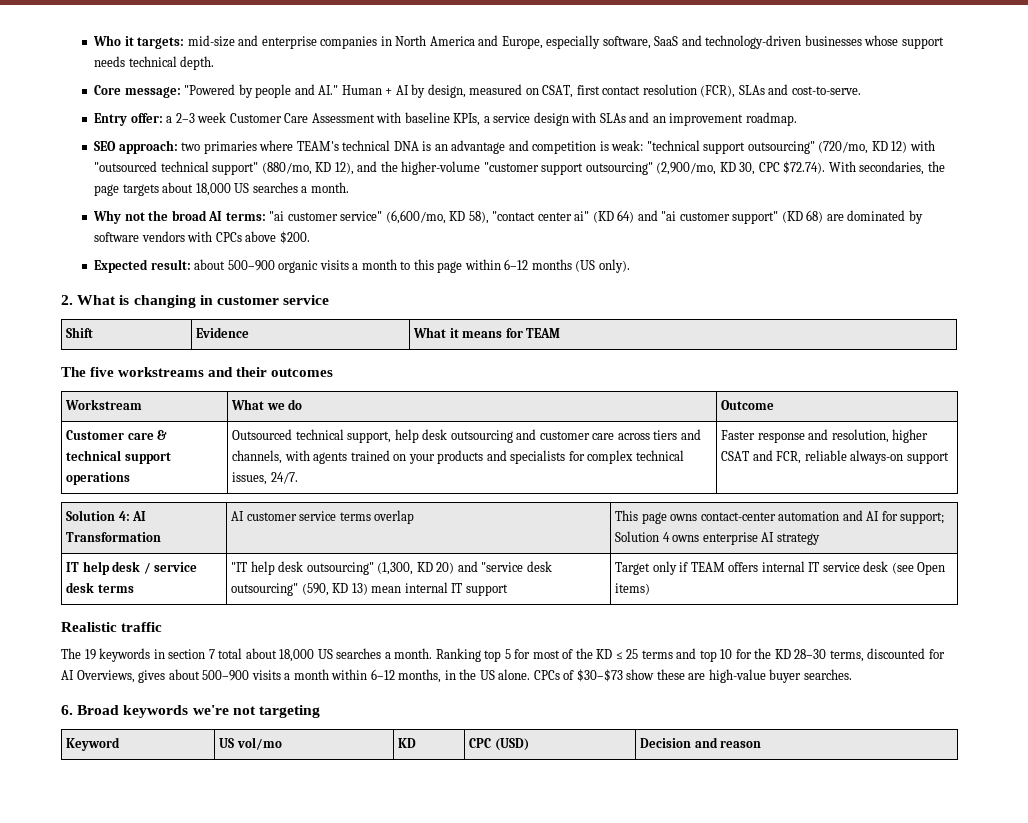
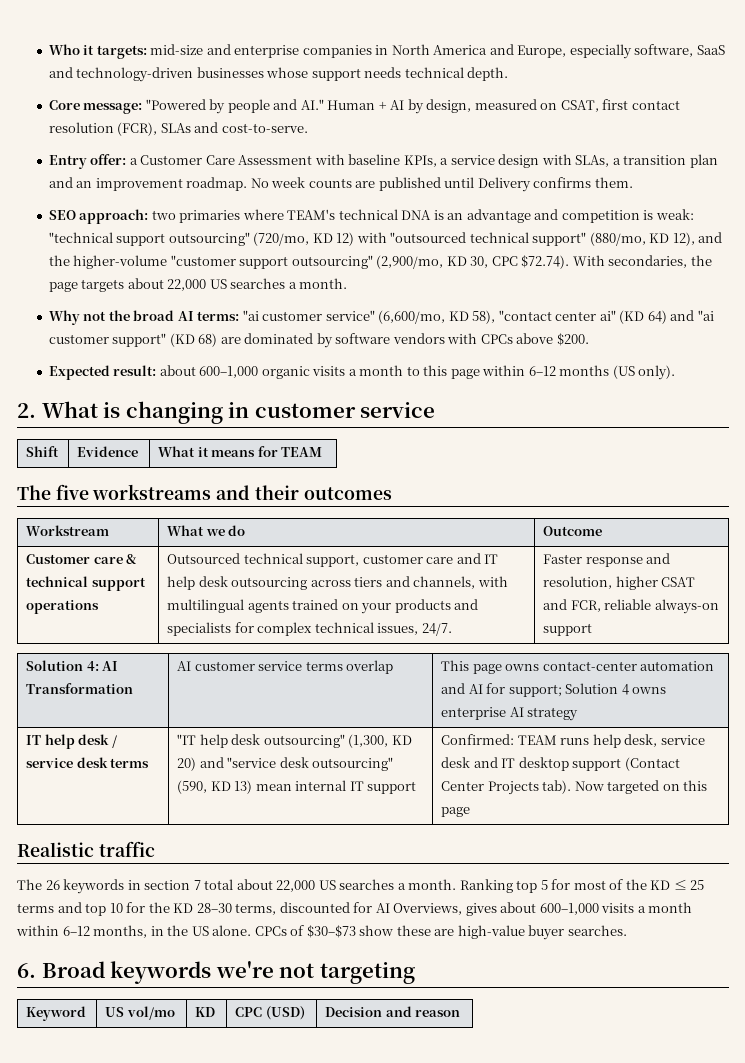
[175,112,227,123] 2–3 week -> (138, 161) none
[599,113,626,123] SLAs -> [575,154,718,168] SLAs, a transition plan
(797, 119) none -> [250,177,633,192] No week counts are published until Delivery confirms them.
[195,183,231,196] 18,000 -> [167,279,207,291] 22,000
[227,260,275,271] 500–900 -> [199,366,259,378] 600–1,000
[394,429,615,443] help desk outsourcing and customer care -> [362,553,499,564] [167,576,308,590] customer care and IT help desk outsourcing
(310, 455) none -> [167,599,245,613] multilingual
[615,561,946,575] [615,583,651,595] Target only if TEAM offers internal IT service desk (see Open items) -> [441,734,705,748] [441,757,680,771] [441,780,708,795] [441,807,471,817] Confirmed: TEAM runs help desk, service desk and IT desktop support (Contact Center Projects tab). Now targeted on this page
[84,649,96,660] 19 -> [45,880,60,890] 26
[279,649,315,662] 18,000 -> [276,880,316,892] 22,000
[202,670,250,681] 500–900 -> [539,903,599,915] 600–1,000

